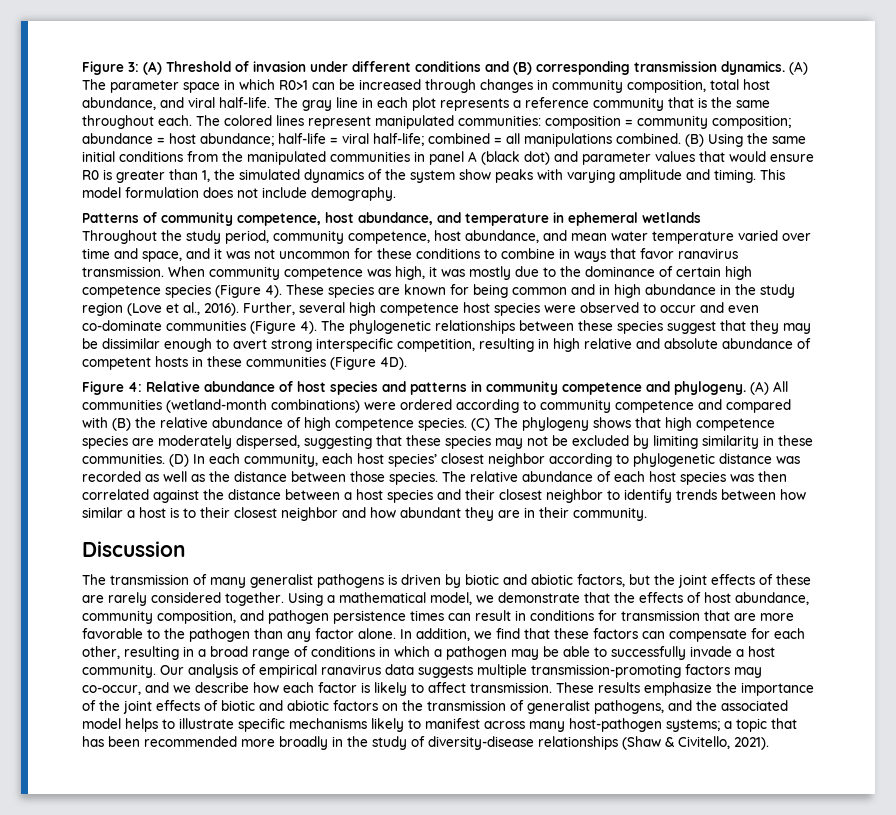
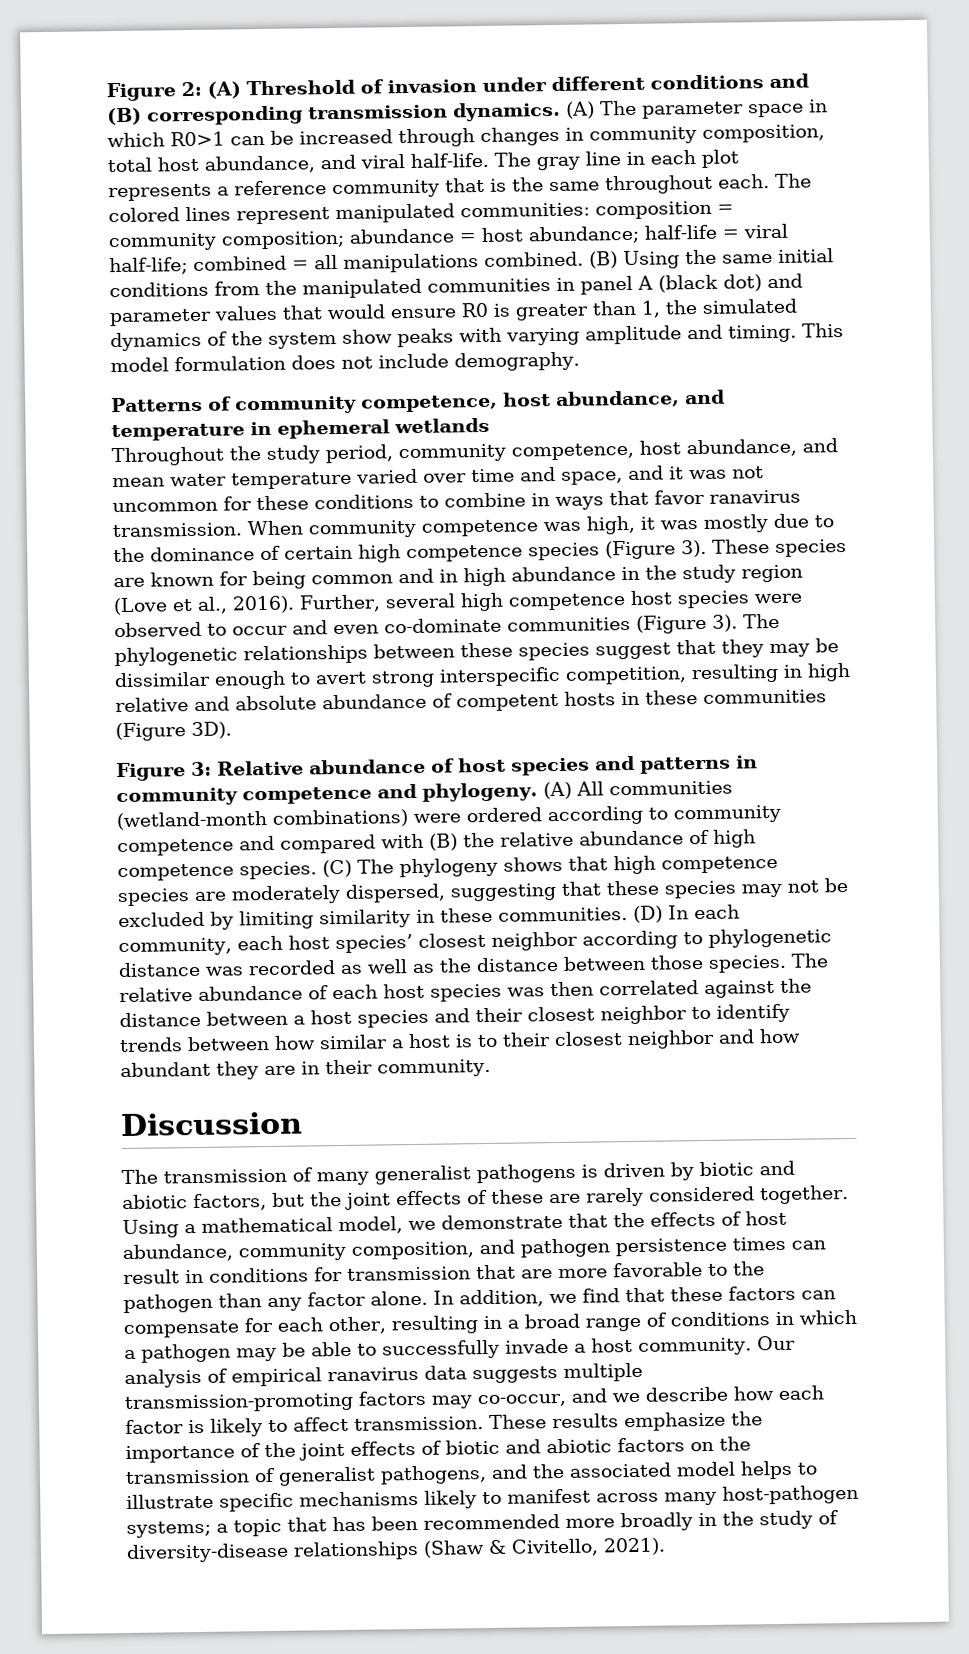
[82,61,139,75] Figure 3: -> [106,81,202,102] Figure 2:
[265,285,282,298] 4). -> [681,539,707,558] 3).
[300,321,317,334] 4). -> [712,614,738,632] 3).
[380,357,407,370] [82,381,142,395] 4D). // Figure 4: -> [191,721,232,740] [116,761,212,782] 3D). // Figure 3:

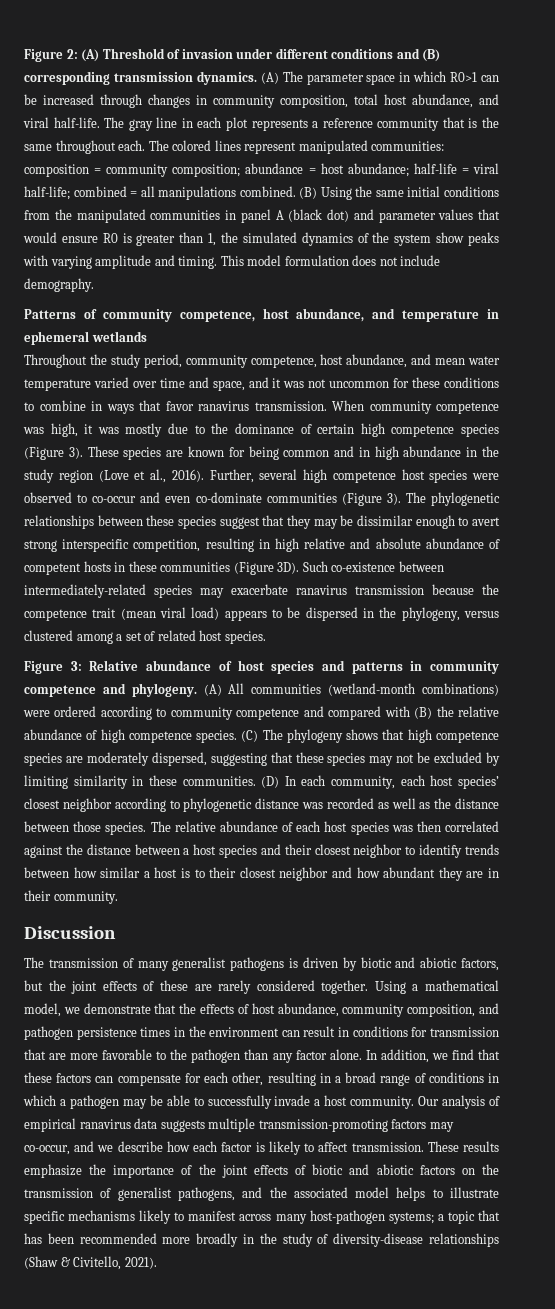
[232,625,288,636] occur -> [92,496,137,503] co-occur
(232, 730) none -> [302,561,444,572] [24,584,499,598] [24,607,499,621] [24,630,266,644] Such co-existence between intermediately-related species may exacerbate ranavirus transmission because the competence trait (mean viral load) appears to be dispersed in the phylogeny, versus clustered among a set of related host species.
(786, 1243) none -> [173,1026,280,1037] in the environment

